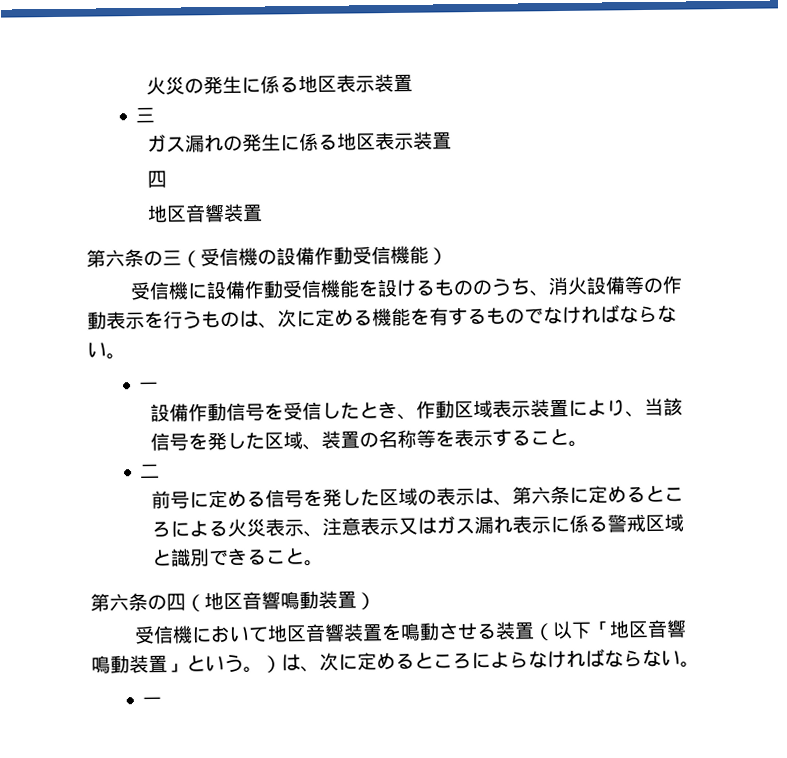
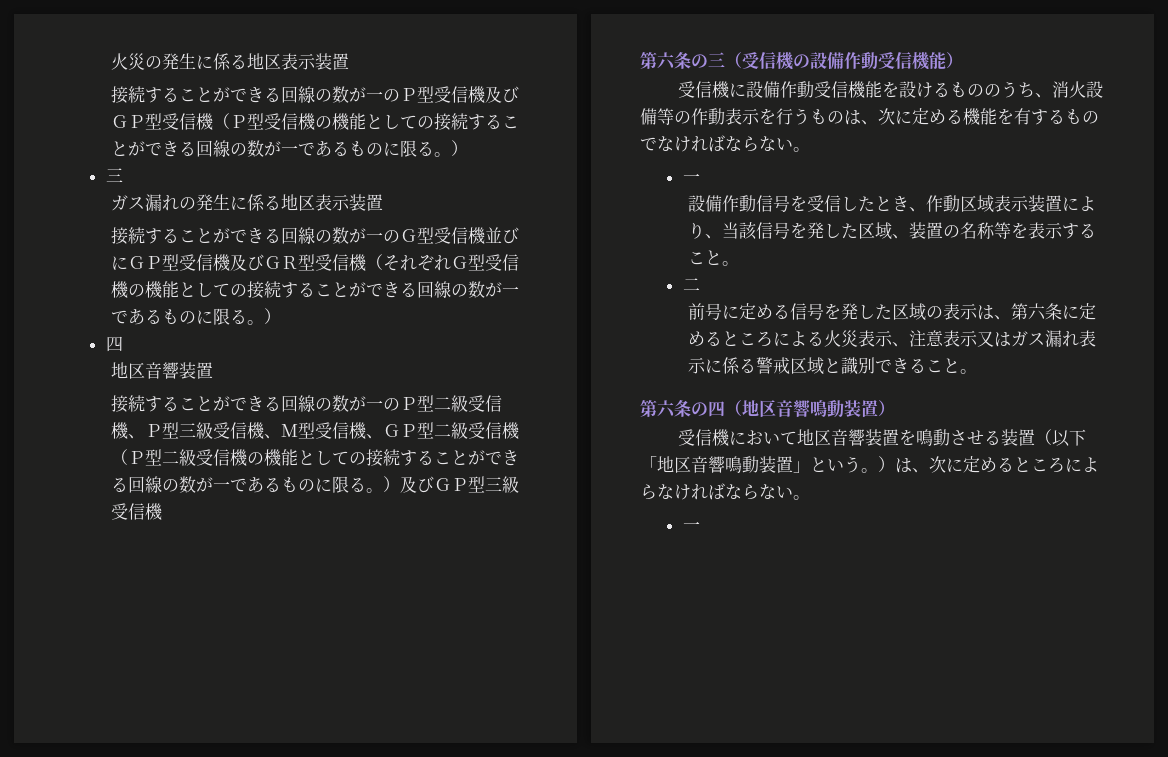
(414, 83) none -> [110,86,519,104] [110,113,519,131] [110,140,468,157] // 接続することができる回線の数が一のＰ型受信機及びＧＰ型受信機（Ｐ型受信機の機能としての接続することができる回線の数が一であるものに限る。）
[147,170,168,188] [147,203,264,223] 四 // 地区音響装置 -> [110,227,519,245] [110,254,519,271] [110,281,519,299] [110,308,281,325] [105,336,123,352] [110,362,213,379] [110,395,502,413] [110,422,520,439] [110,449,519,467] [110,476,519,493] [110,503,163,520] 接続することができる回線の数が一のＧ型受信機並びにＧＰ型受信機及びＧＲ型受信機（それぞれＧ型受信機の機能としての接続することができる回線の数が一であるものに限る。） // 四 // 地区音響装置 // 接続することができる回線の数が一のＰ型二級受信機、Ｐ型三級受信機、Ｍ型受信機、ＧＰ型二級受信機（Ｐ型二級受信機の機能としての接続することができる回線の数が一であるものに限る。）及びＧＰ型三級受信機

